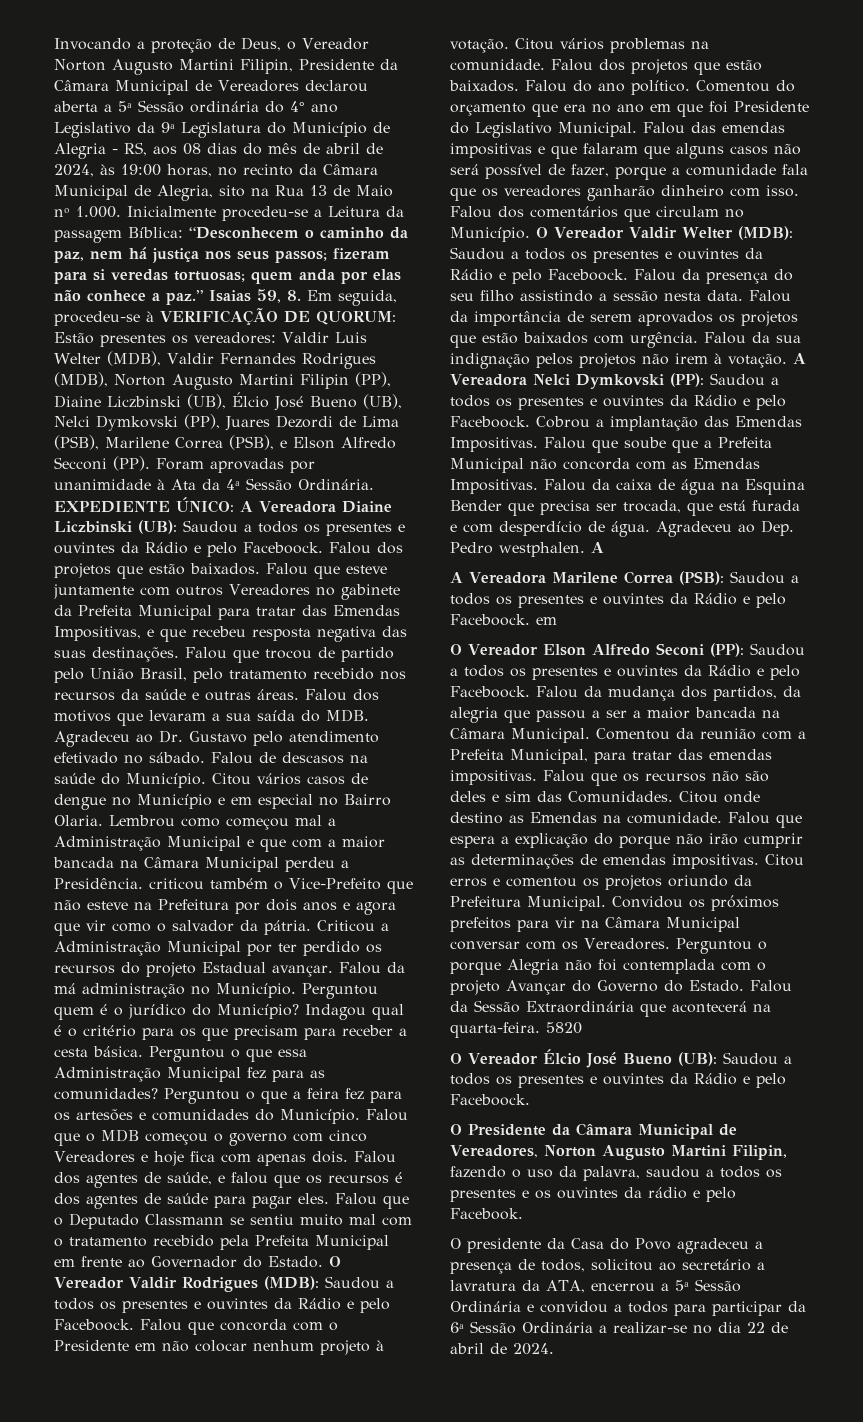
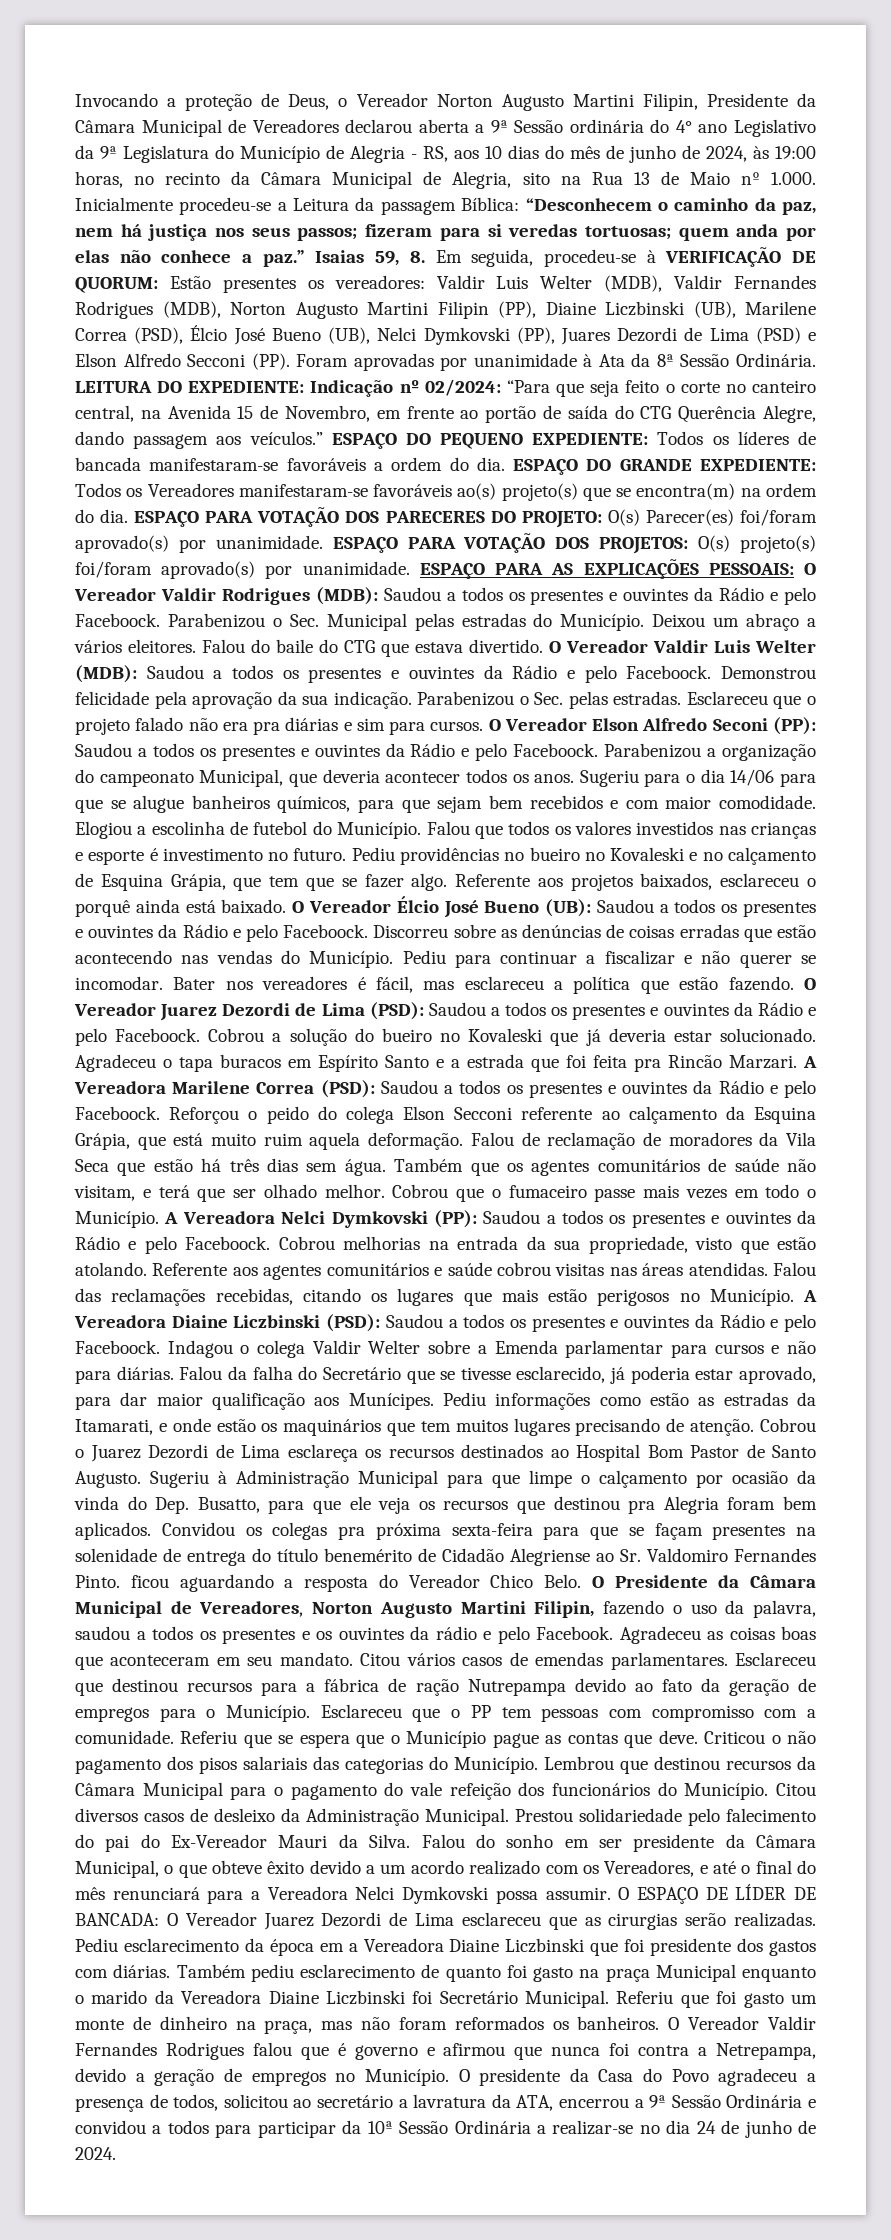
[118,101,132,112] 5ª -> [490,120,508,133] 9ª
[183,143,201,155] 08 -> [485,146,502,159] 10
[326,143,360,154] abril -> [629,145,676,163] junho
(226, 401) none -> [745,301,816,315] [75,327,184,344] Marilene Correa (PSD),
[54,435,274,450] (PSB), Marilene Correa (PSB), -> [755,327,801,344] (PSD)
[226,479,240,490] 4ª -> [656,354,674,367] 8ª
[54,497,392,513] [54,520,405,536] [54,542,403,557] [54,563,387,579] [53,584,400,600] [54,605,400,620] [54,626,407,642] [54,647,394,663] [54,668,406,683] [54,689,379,701] [54,709,369,726] [54,730,379,747] [54,752,368,764] [54,773,368,788] [54,794,391,810] [54,815,336,830] [54,836,385,852] [53,857,349,872] [54,878,413,894] [54,899,396,915] [54,920,389,936] [54,941,382,956] [54,962,405,977] [54,983,378,999] [54,1004,404,1020] [54,1025,407,1041] [54,1046,307,1062] [54,1067,325,1082] [54,1088,402,1104] [54,1109,408,1124] [54,1129,367,1146] [54,1151,396,1166] [54,1172,403,1188] [54,1193,409,1209] [54,1213,412,1229] [54,1235,389,1250] [54,1256,323,1268] EXPEDIENTE ÚNICO: A Vereadora Diaine Liczbinski (UB): Saudou a todos os presentes e ouvintes da Rádio e pelo Faceboock. Falou dos projetos que estão baixados. Falou que esteve juntamente com outros Vereadores no gabinete da Prefeita Municipal para tratar das Emendas Impositivas, e que recebeu resposta negativa das suas destinações. Falou que trocou de partido pelo União Brasil, pelo tratamento recebido nos recursos da saúde e outras áreas. Falou dos motivos que levaram a sua saída do MDB. Agradeceu ao Dr. Gustavo pelo atendimento efetivado no sábado. Falou de descasos na saúde do Município. Citou vários casos de dengue no Município e em especial no Bairro Olaria. Lembrou como começou mal a Administração Municipal e que com a maior bancada na Câmara Municipal perdeu a Presidência. criticou também o Vice-Prefeito que não esteve na Prefeitura por dois anos e agora que vir como o salvador da pátria. Criticou a Administração Municipal por ter perdido os recursos do projeto Estadual avançar. Falou da má administração no Município. Perguntou quem é o jurídico do Município? Indagou qual é o critério para os que precisam para receber a cesta básica. Perguntou o que essa Administração Municipal fez para as comunidades? Perguntou o que a feira fez para os artesões e comunidades do Município. Falou que o MDB começou o governo com cinco Vereadores e hoje fica com apenas dois. Falou dos agentes de saúde, e falou que os recursos é dos agentes de saúde para pagar eles. Falou que o Deputado Classmann se sentiu muito mal com o tratamento recebido pela Prefeita Municipal em frente ao Governador do Estado. -> [75,379,817,397] [75,405,816,423] [75,431,817,449] [75,457,816,475] [75,483,817,501] [75,507,818,528] [75,533,817,554] [75,559,794,579] LEITURA DO EXPEDIENTE: Indicação nº 02/2024: “Para que seja feito o corte no canteiro central, na Avenida 15 de Novembro, em frente ao portão de saída do CTG Querência Alegre, dando passagem aos veículos.” ESPAÇO DO PEQUENO EXPEDIENTE: Todos os líderes de bancada manifestaram-se favoráveis a ordem do dia. ESPAÇO DO GRANDE EXPEDIENTE: Todos os Vereadores manifestaram-se favoráveis ao(s) projeto(s) que se encontra(m) na ordem do dia. ESPAÇO PARA VOTAÇÃO DOS PARECERES DO PROJETO: O(s) Parecer(es) foi/foram aprovado(s) por unanimidade. ESPAÇO PARA VOTAÇÃO DOS PROJETOS: O(s) projeto(s) foi/foram aprovado(s) por unanimidade. ESPAÇO PARA AS EXPLICAÇÕES PESSOAIS:
[140,1319,338,1335] [54,1340,384,1355] [450,38,709,53] [450,59,762,75] [449,80,795,95] [450,101,809,117] [450,122,785,138] [450,143,801,159] [450,164,808,180] [450,185,799,201] [450,206,744,222] [450,227,677,242] Falou que concorda com o Presidente em não colocar nenhum projeto à votação. Citou vários problemas na comunidade. Falou dos projetos que estão baixados. Falou do ano político. Comentou do orçamento que era no ano em que foi Presidente do Legislativo Municipal. Falou das emendas impositivas e que falaram que alguns casos não será possível de fazer, porque a comunidade fala que os vereadores ganharão dinheiro com isso. Falou dos comentários que circulam no Município. O Vereador Valdir -> [167,613,816,631] [74,639,750,657] Parabenizou o Sec. Municipal pelas estradas do Município. Deixou um abraço a vários eleitores. Falou do baile do CTG que estava divertido. O Vereador Valdir Luis
[634,269,793,284] [450,290,791,302] [450,311,798,326] [450,332,801,348] [450,353,787,369] Falou da presença do seu filho assistindo a sessão nesta data. Falou da importância de serem aprovados os projetos que estão baixados com urgência. Falou da sua indignação pelos projetos não irem à votação. -> [721,666,816,679] [75,691,817,709] [75,717,816,735] [75,743,817,761] [75,769,816,787] [75,795,816,813] [75,821,816,839] [75,847,817,865] [75,873,817,891] [75,896,817,918] [75,924,817,942] [75,950,816,968] [75,976,816,994] [74,1002,816,1021] [75,1028,816,1046] [75,1054,817,1072] [74,1080,816,1098] [75,1106,816,1124] [75,1132,816,1150] [75,1158,816,1176] [74,1184,816,1202] [75,1211,159,1228] Demonstrou felicidade pela aprovação da sua indicação. Parabenizou o Sec. pelas estradas. Esclareceu que o projeto falado não era pra diárias e sim para cursos. O Vereador Elson Alfredo Seconi (PP): Saudou a todos os presentes e ouvintes da Rádio e pelo Faceboock. Parabenizou a organização do campeonato Municipal, que deveria acontecer todos os anos. Sugeriu para o dia 14/06 para que se alugue banheiros químicos, para que sejam bem recebidos e com maior comodidade. Elogiou a escolinha de futebol do Município. Falou que todos os valores investidos nas crianças e esporte é investimento no futuro. Pediu providências no bueiro no Kovaleski e no calçamento de Esquina Grápia, que tem que se fazer algo. Referente aos projetos baixados, esclareceu o porquê ainda está baixado. O Vereador Élcio José Bueno (UB): Saudou a todos os presentes e ouvintes da Rádio e pelo Faceboock. Discorreu sobre as denúncias de coisas erradas que estão acontecendo nas vendas do Município. Pediu para continuar a fiscalizar e não querer se incomodar. Bater nos vereadores é fácil, mas esclareceu a política que estão fazendo. O Vereador Juarez Dezordi de Lima (PSD): Saudou a todos os presentes e ouvintes da Rádio e pelo Faceboock. Cobrou a solução do bueiro no Kovaleski que já deveria estar solucionado. Agradeceu o tapa buracos em Espírito Santo e a estrada que foi feita pra Rincão Marzari. A Vereadora Marilene Correa (PSD): Saudou a todos os presentes e ouvintes da Rádio e pelo Faceboock. Reforçou o peido do colega Elson Secconi referente ao calçamento da Esquina Grápia, que está muito ruim aquela deformação. Falou de reclamação de moradores da Vila Seca que estão há três dias sem água. Também que os agentes comunitários de saúde não visitam, e terá que ser olhado melhor. Cobrou que o fumaceiro passe mais vezes em todo o Município.
[596,416,802,431] [450,437,772,453] [450,458,760,473] [450,479,805,495] [450,500,800,516] [450,520,794,537] [450,542,604,557] [450,571,724,585] a implantação das Emendas Impositivas. Falou que soube que a Prefeita Municipal não concorda com as Emendas Impositivas. Falou da caixa de água na Esquina Bender que precisa ser trocada, que está furada e com desperdício de água. Agradeceu ao Dep. Pedro westphalen. A // A Vereadora Marilene Correa (PSB): -> [343,1236,816,1254] [75,1262,816,1280] [75,1288,817,1306] [74,1314,381,1332] melhorias na entrada da sua propriedade, visto que estão atolando. Referente aos agentes comunitários e saúde cobrou visitas nas áreas atendidas. Falou das reclamações recebidas, citando os lugares que mais estão perigosos no Município. A Vereadora Diaine Liczbinski (PSD):
[536,617,557,625] [450,643,805,657] [450,665,800,680] [450,686,801,701] [450,707,780,723] [450,728,806,743] [450,749,772,764] [450,770,769,786] [450,791,760,803] [450,812,802,828] [450,833,803,849] [450,854,804,869] [450,875,752,890] [450,895,779,911] [450,917,740,932] [450,938,767,954] [450,959,766,975] [450,980,792,995] [450,1000,771,1017] [450,1022,582,1038] [450,1049,792,1068] [450,1073,786,1088] [450,1094,530,1106] em // O Vereador Elson Alfredo Seconi (PP): Saudou a todos os presentes e ouvintes da Rádio e pelo Faceboock. Falou da mudança dos partidos, da alegria que passou a ser a maior bancada na Câmara Municipal. Comentou da reunião com a Prefeita Municipal, para tratar das emendas impositivas. Falou que os recursos não são deles e sim das Comunidades. Citou onde destino as Emendas na comunidade. Falou que espera a explicação do porque não irão cumprir as determinações de emendas impositivas. Citou erros e comentou os projetos oriundo da Prefeitura Municipal. Convidou os próximos prefeitos para vir na Câmara Municipal conversar com os Vereadores. Perguntou o porque Alegria não foi contemplada com o projeto Avançar do Governo do Estado. Falou da Sessão Extraordinária que acontecerá na quarta-feira. 5820 // O Vereador Élcio José Bueno (UB): Saudou a todos os presentes e ouvintes da Rádio e pelo Faceboock. // -> [167,1340,816,1358] [75,1366,816,1384] [75,1392,817,1410] [75,1418,816,1436] [75,1444,816,1462] [75,1470,816,1488] [74,1496,818,1514] [75,1522,816,1540] [75,1548,816,1566] [75,1574,581,1592] Indagou o colega Valdir Welter sobre a Emenda parlamentar para cursos e não para diárias. Falou da falha do Secretário que se tivesse esclarecido, já poderia estar aprovado, para dar maior qualificação aos Munícipes. Pediu informações como estão as estradas da Itamarati, e onde estão os maquinários que tem muitos lugares precisando de atenção. Cobrou o Juarez Dezordi de Lima esclareça os recursos destinados ao Hospital Bom Pastor de Santo Augusto. Sugeriu à Administração Municipal para que limpe o calçamento por ocasião da vinda do Dep. Busatto, para que ele veja os recursos que destinou pra Alegria foram bem aplicados. Convidou os colegas pra próxima sexta-feira para que se façam presentes na solenidade de entrega do título benemérito de Cidadão Alegriense ao Sr. Valdomiro Fernandes Pinto. ficou aguardando a resposta do Vereador Chico Belo.
(523, 1214) // -> [619,1626,816,1644] [75,1652,816,1670] [75,1678,816,1696] [75,1704,816,1722] [75,1730,816,1748] [75,1756,816,1774] [75,1782,817,1800] [75,1808,816,1826] [75,1834,816,1852] [75,1860,817,1878] [75,1884,817,1904] [75,1912,817,1930] [75,1938,816,1956] [75,1964,816,1982] [75,1990,817,2008] [75,2016,816,2034] [75,2042,816,2060] [75,2068,449,2086] Agradeceu as coisas boas que aconteceram em seu mandato. Citou vários casos de emendas parlamentares. Esclareceu que destinou recursos para a fábrica de ração Nutrepampa devido ao fato da geração de empregos para o Município. Esclareceu que o PP tem pessoas com compromisso com a comunidade. Referiu que se espera que o Município pague as contas que deve. Criticou o não pagamento dos pisos salariais das categorias do Município. Lembrou que destinou recursos da Câmara Municipal para o pagamento do vale refeição dos funcionários do Município. Citou diversos casos de desleixo da Administração Municipal. Prestou solidariedade pelo falecimento do pai do Ex-Vereador Mauri da Silva. Falou do sonho em ser presidente da Câmara Municipal, o que obteve êxito devido a um acordo realizado com os Vereadores, e até o final do mês renunciará para a Vereadora Nelci Dymkovski possa assumir. O ESPAÇO DE LÍDER DE BANCADA: O Vereador Juarez Dezordi de Lima esclareceu que as cirurgias serão realizadas. Pediu esclarecimento da época em a Vereadora Diaine Liczbinski que foi presidente dos gastos com diárias. Também pediu esclarecimento de quanto foi gasto na praça Municipal enquanto o marido da Vereadora Diaine Liczbinski foi Secretário Municipal. Referiu que foi gasto um monte de dinheiro na praça, mas não foram reformados os banheiros. O Vereador Valdir Fernandes Rodrigues falou que é governo e afirmou que nunca foi contra a Netrepampa, devido a geração de empregos no Município.
[674,1280,689,1291] 5ª -> [649,2095,667,2108] 9ª
[450,1322,464,1333] 6ª -> [367,2121,393,2134] 10ª
[747,1322,788,1333] [450,1343,484,1354] 22 de abril -> [696,2120,792,2138] 24 de junho

